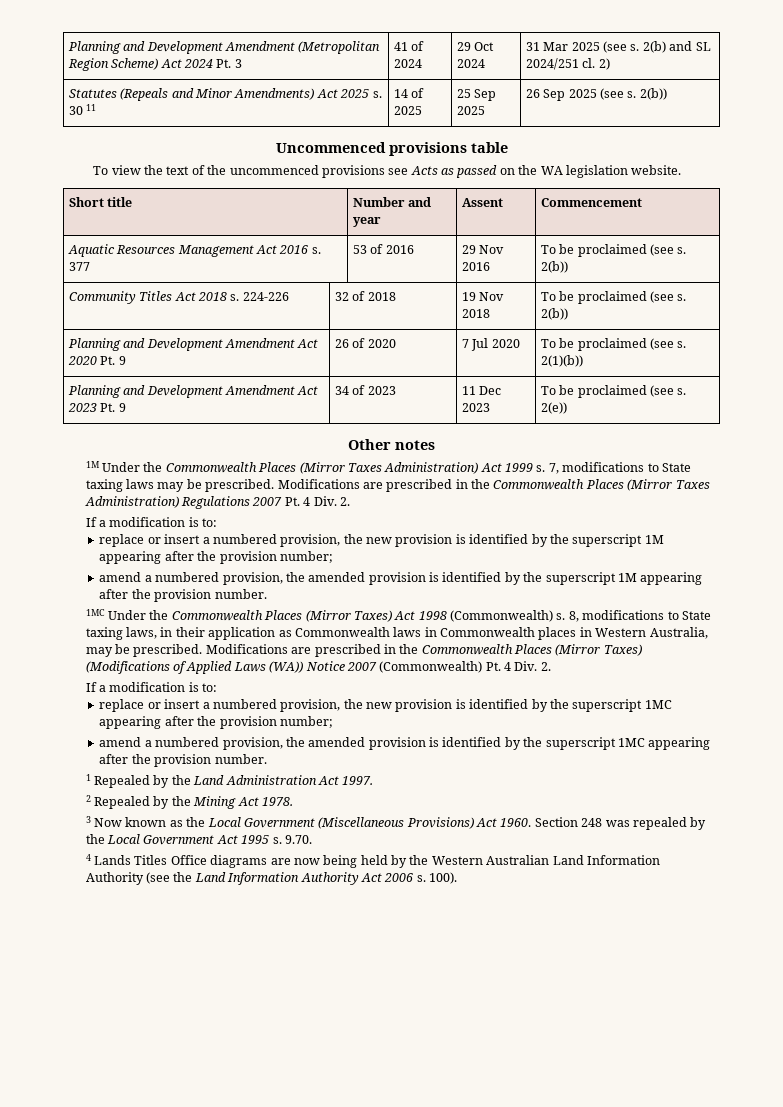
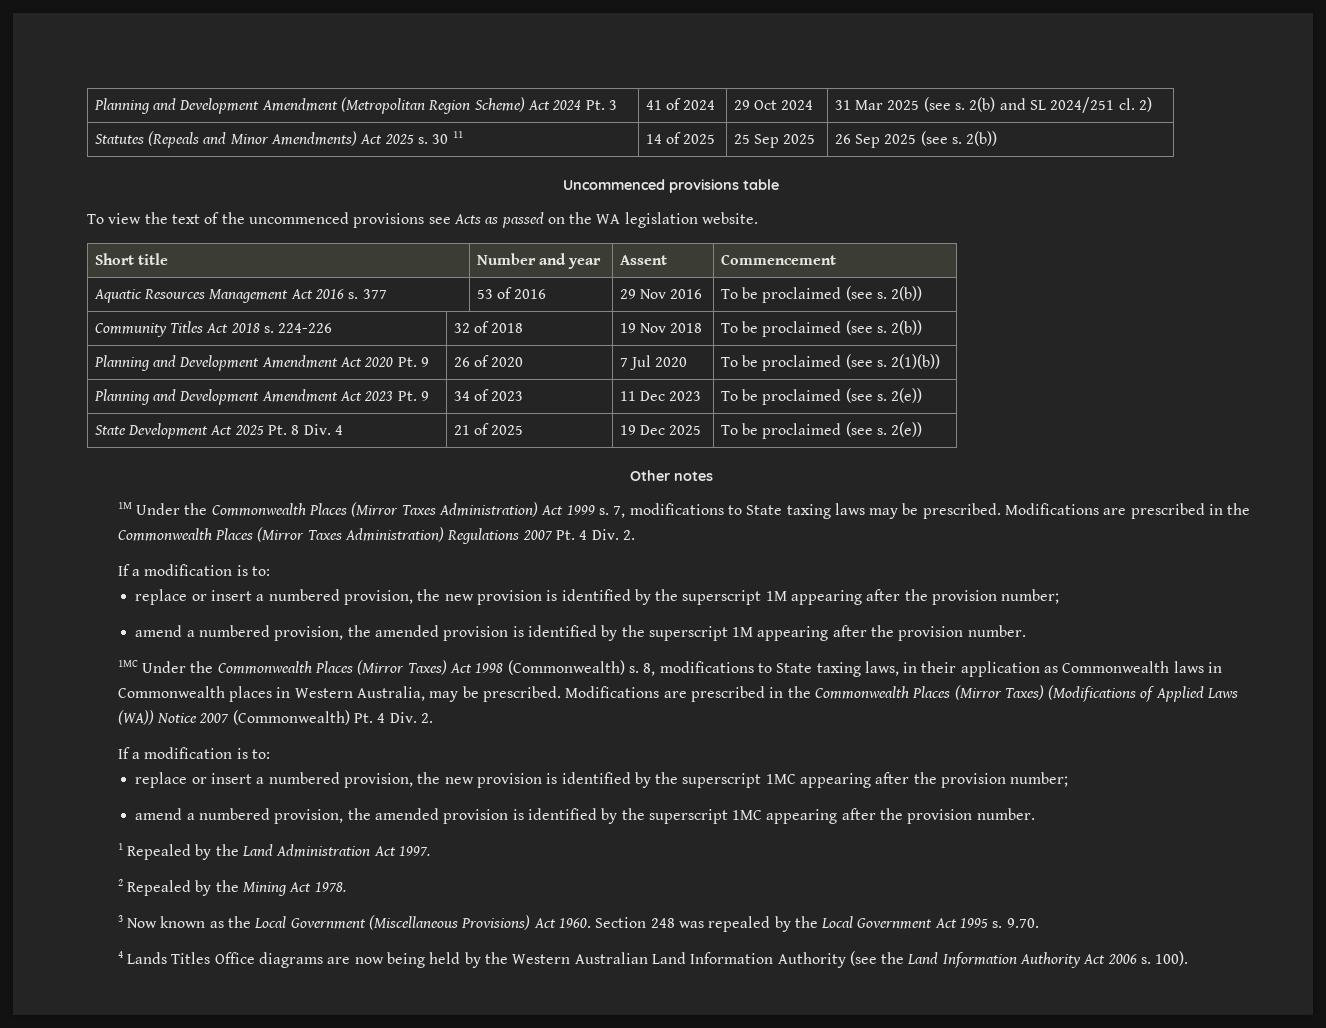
(567, 408) none -> [94,423,343,439] [453,423,524,435] [619,425,702,435] [720,422,923,439] // State Development Act 2025 Pt. 8 Div. 4 | 21 of 2025 | 19 Dec 2025 | To be proclaimed (see s. 2(e))

